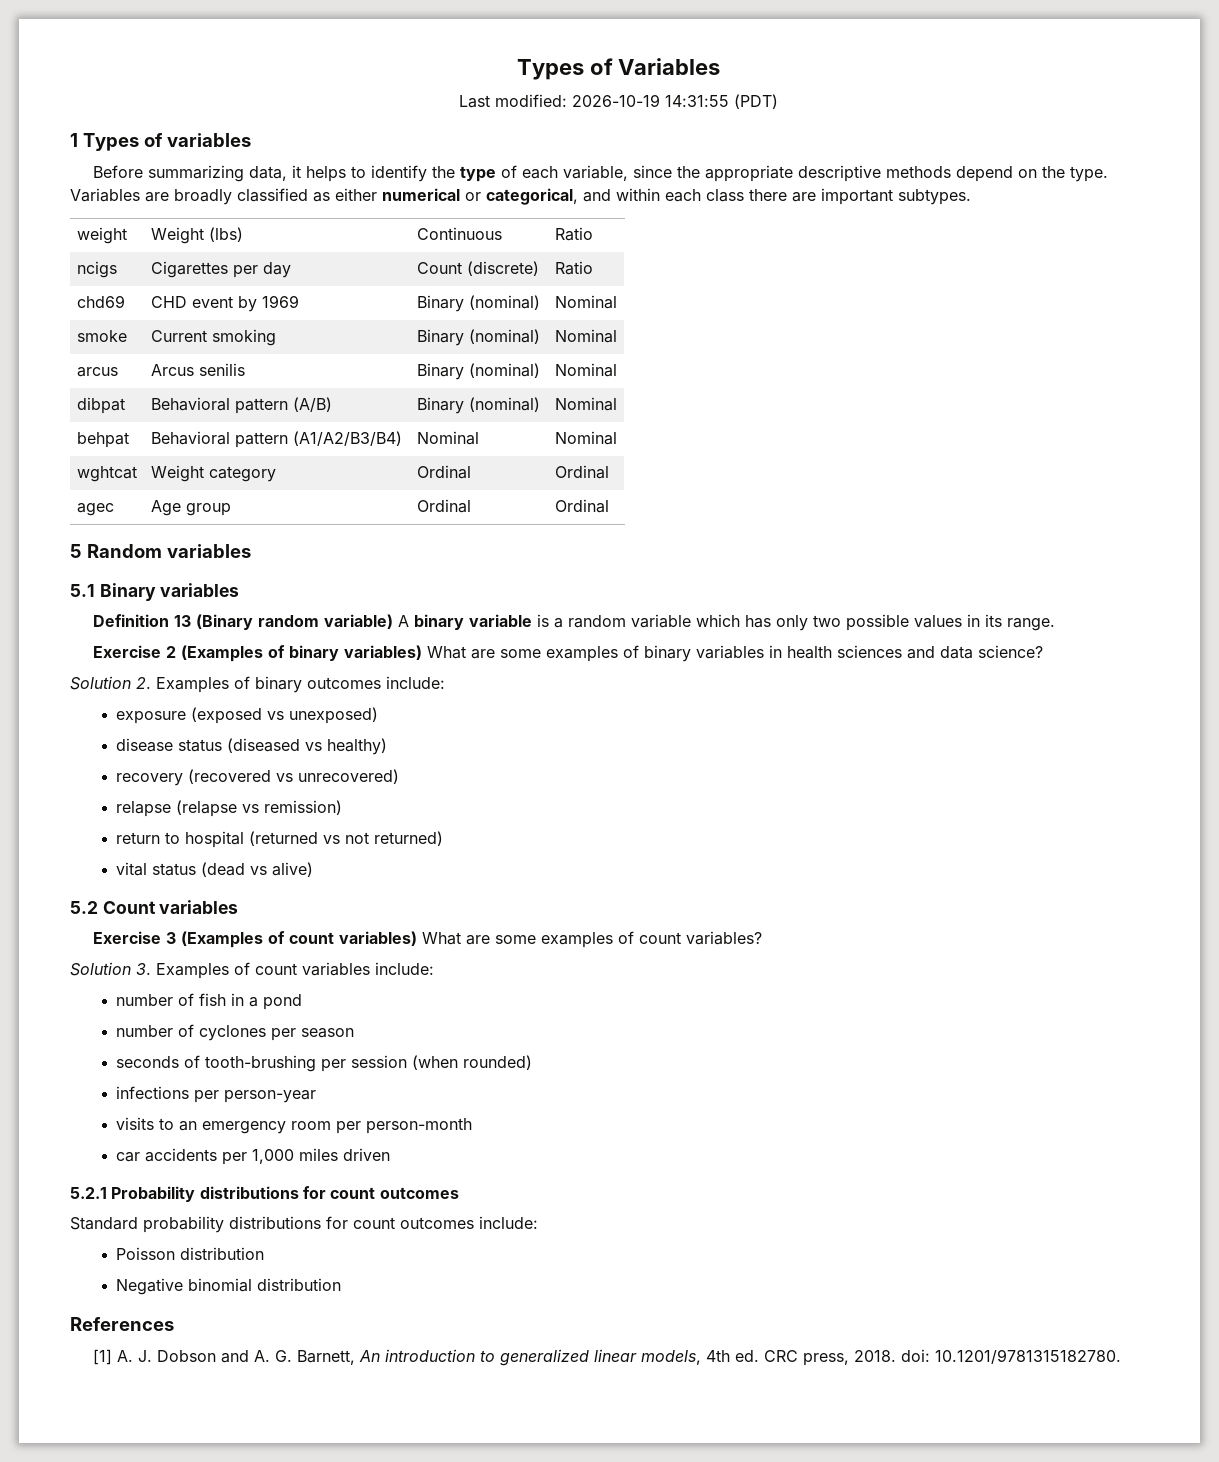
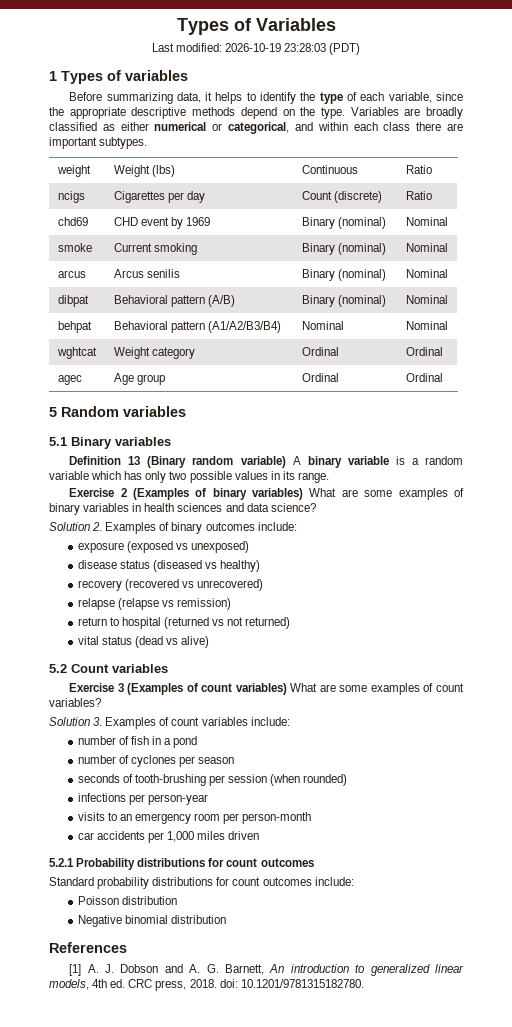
[665,95,729,107] 14:31:55 -> [284,43,327,52] 23:28:03

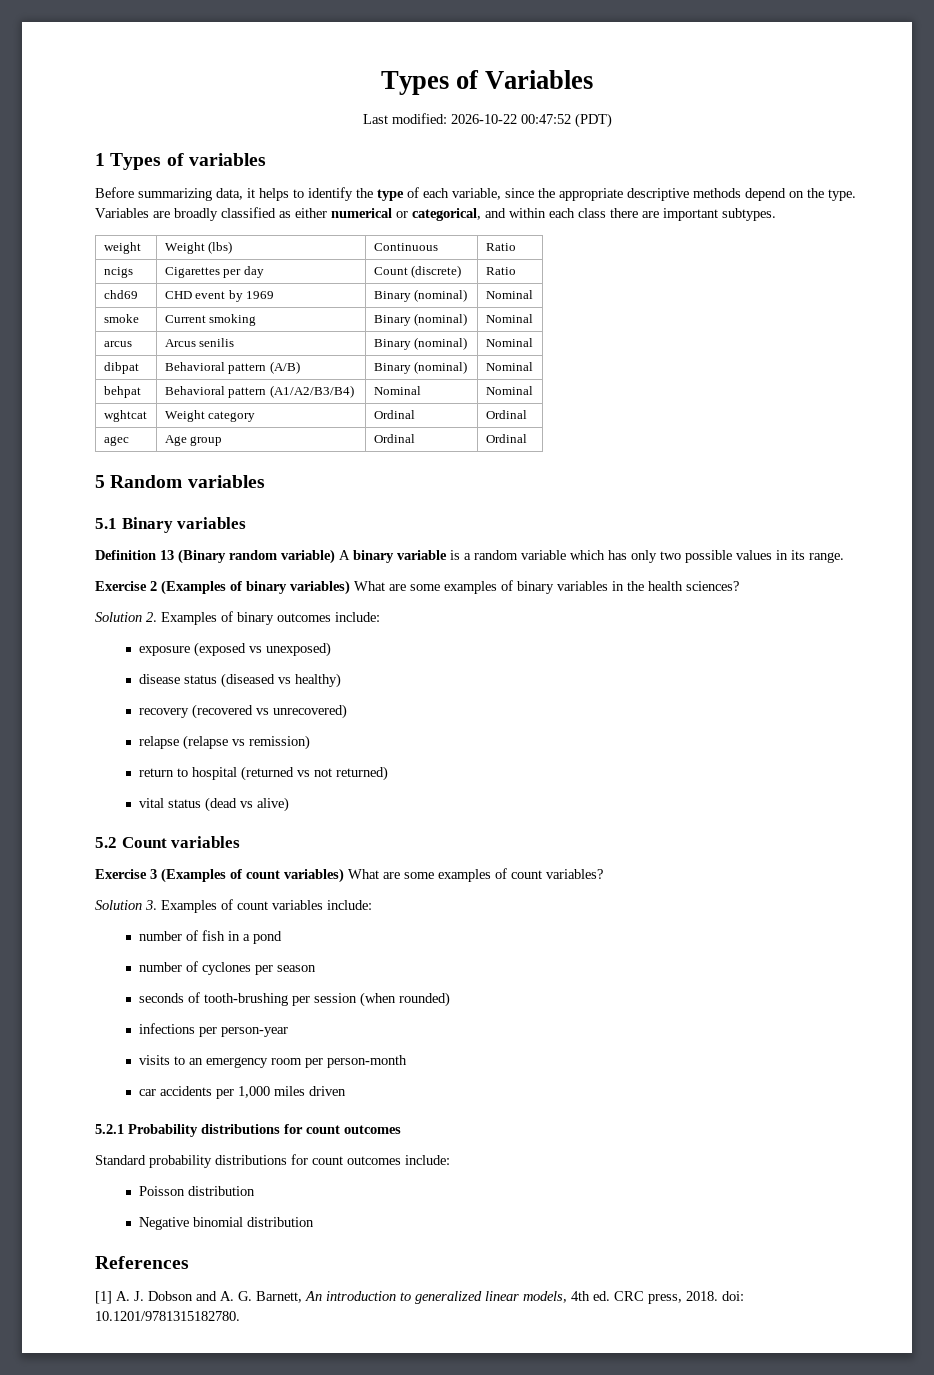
[224,43,327,52] 2026-10-19 23:28:03 -> [450,114,571,124] 2026-10-22 00:47:52
[144,503,316,512] health sciences and data science? -> [627,581,739,591] the health sciences?

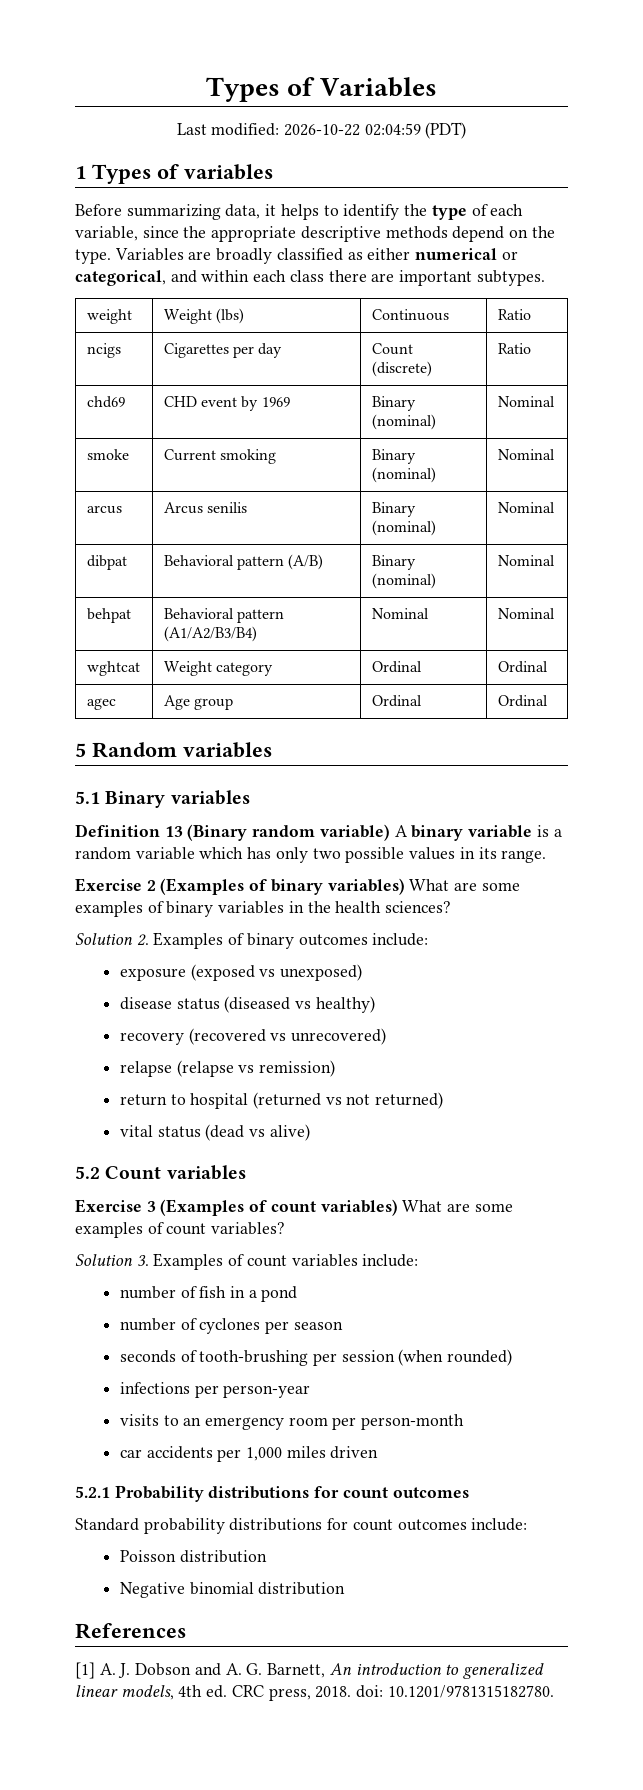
[520,114,571,124] 00:47:52 -> [364,123,421,136] 02:04:59

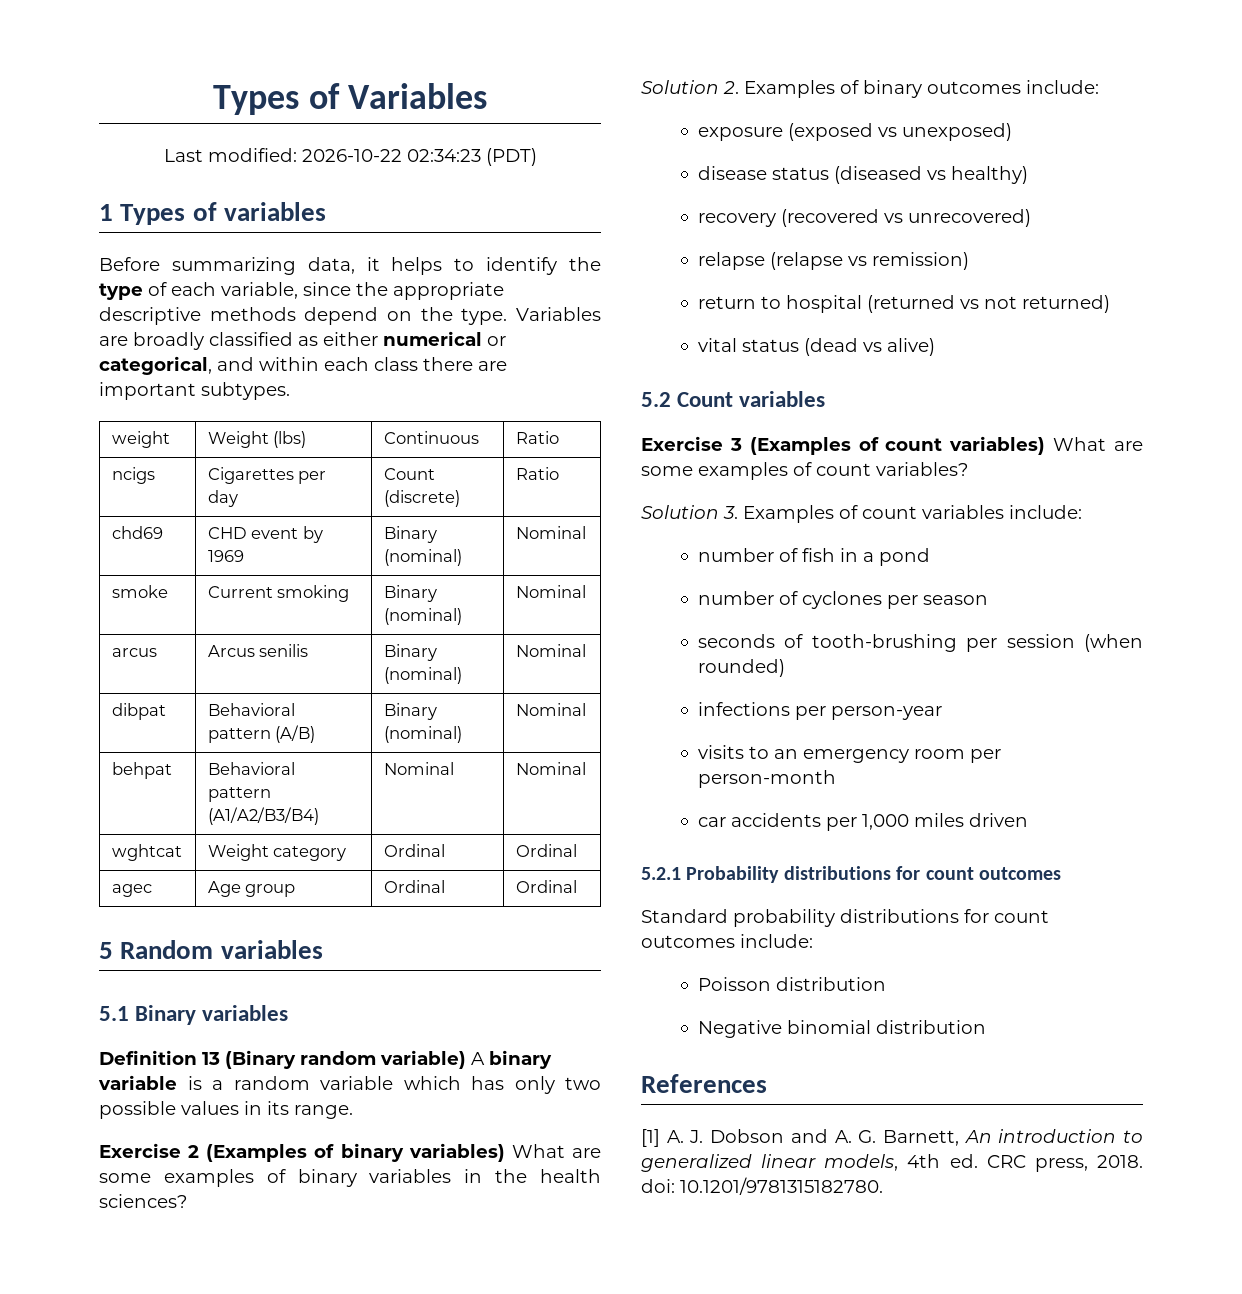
[364,123,421,136] 02:04:59 -> [406,149,481,162] 02:34:23

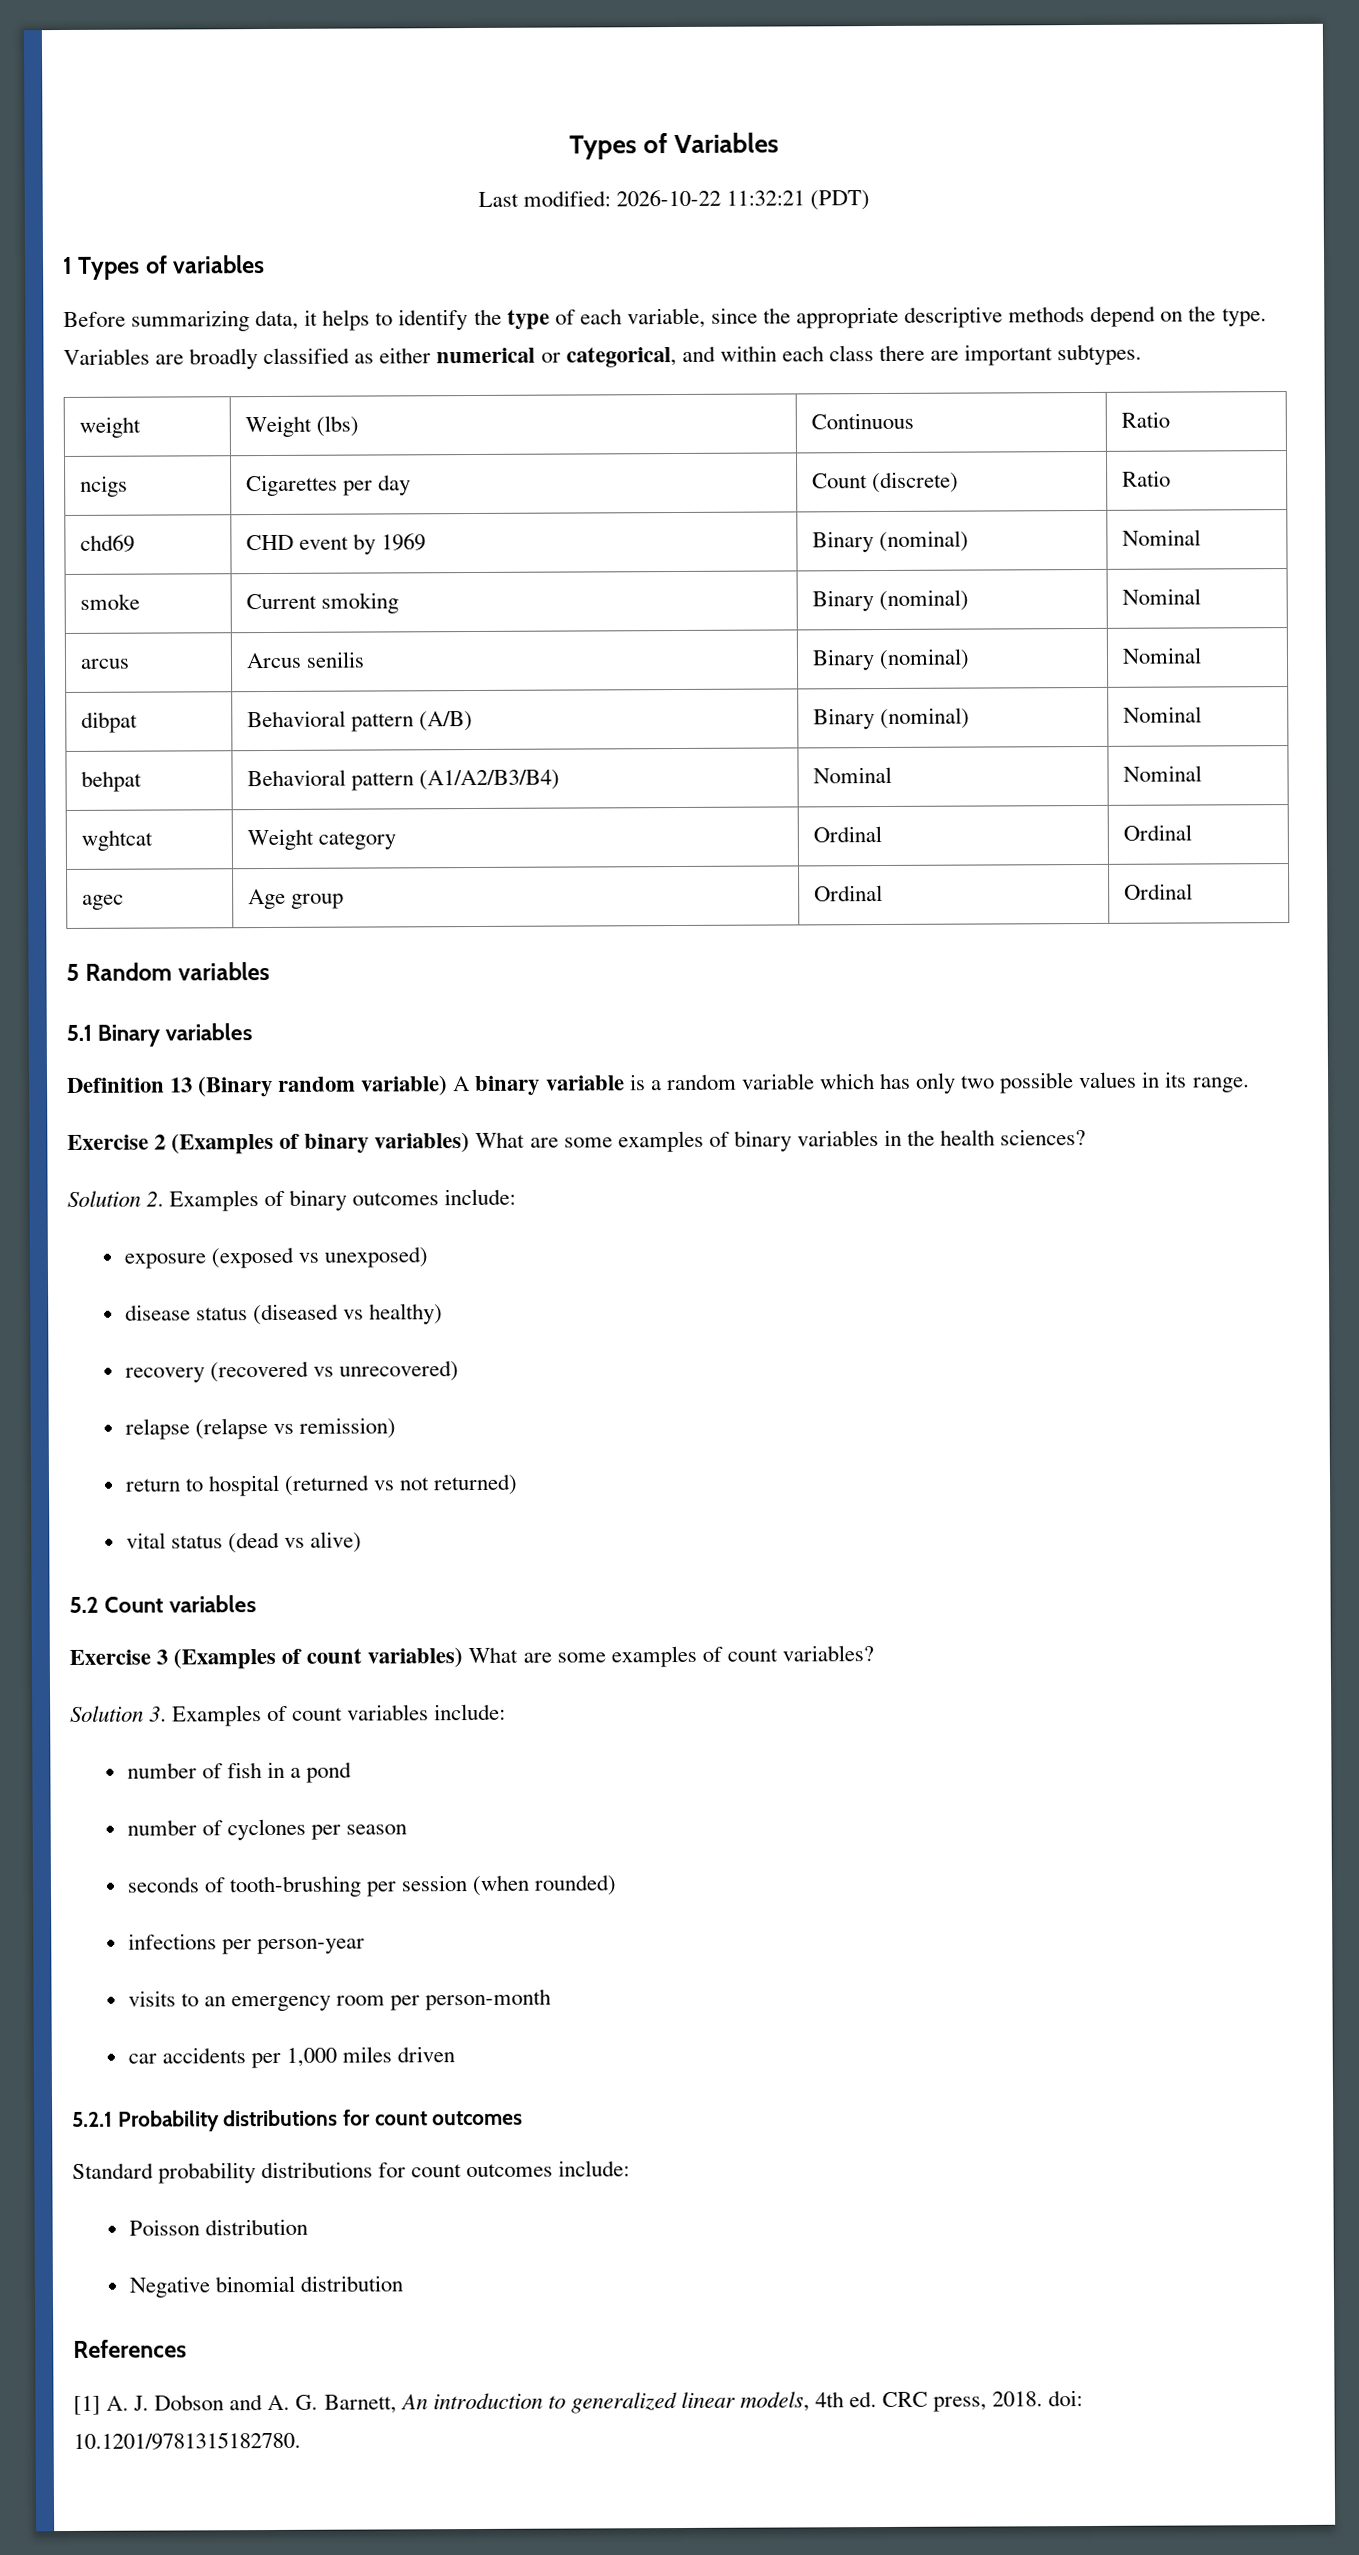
[406,149,481,162] 02:34:23 -> [726,190,806,206] 11:32:21

